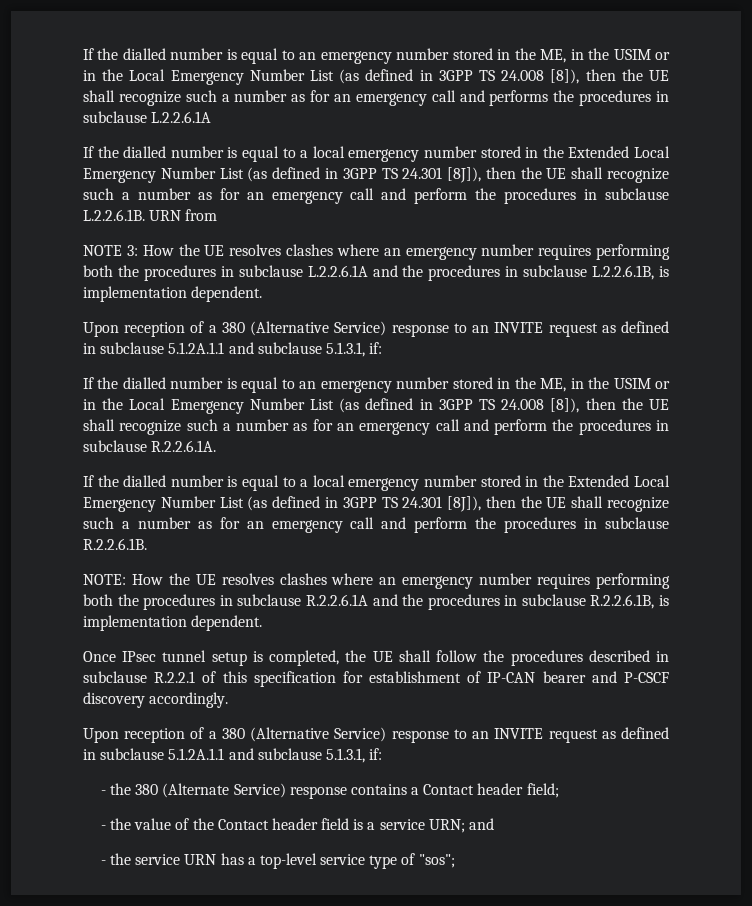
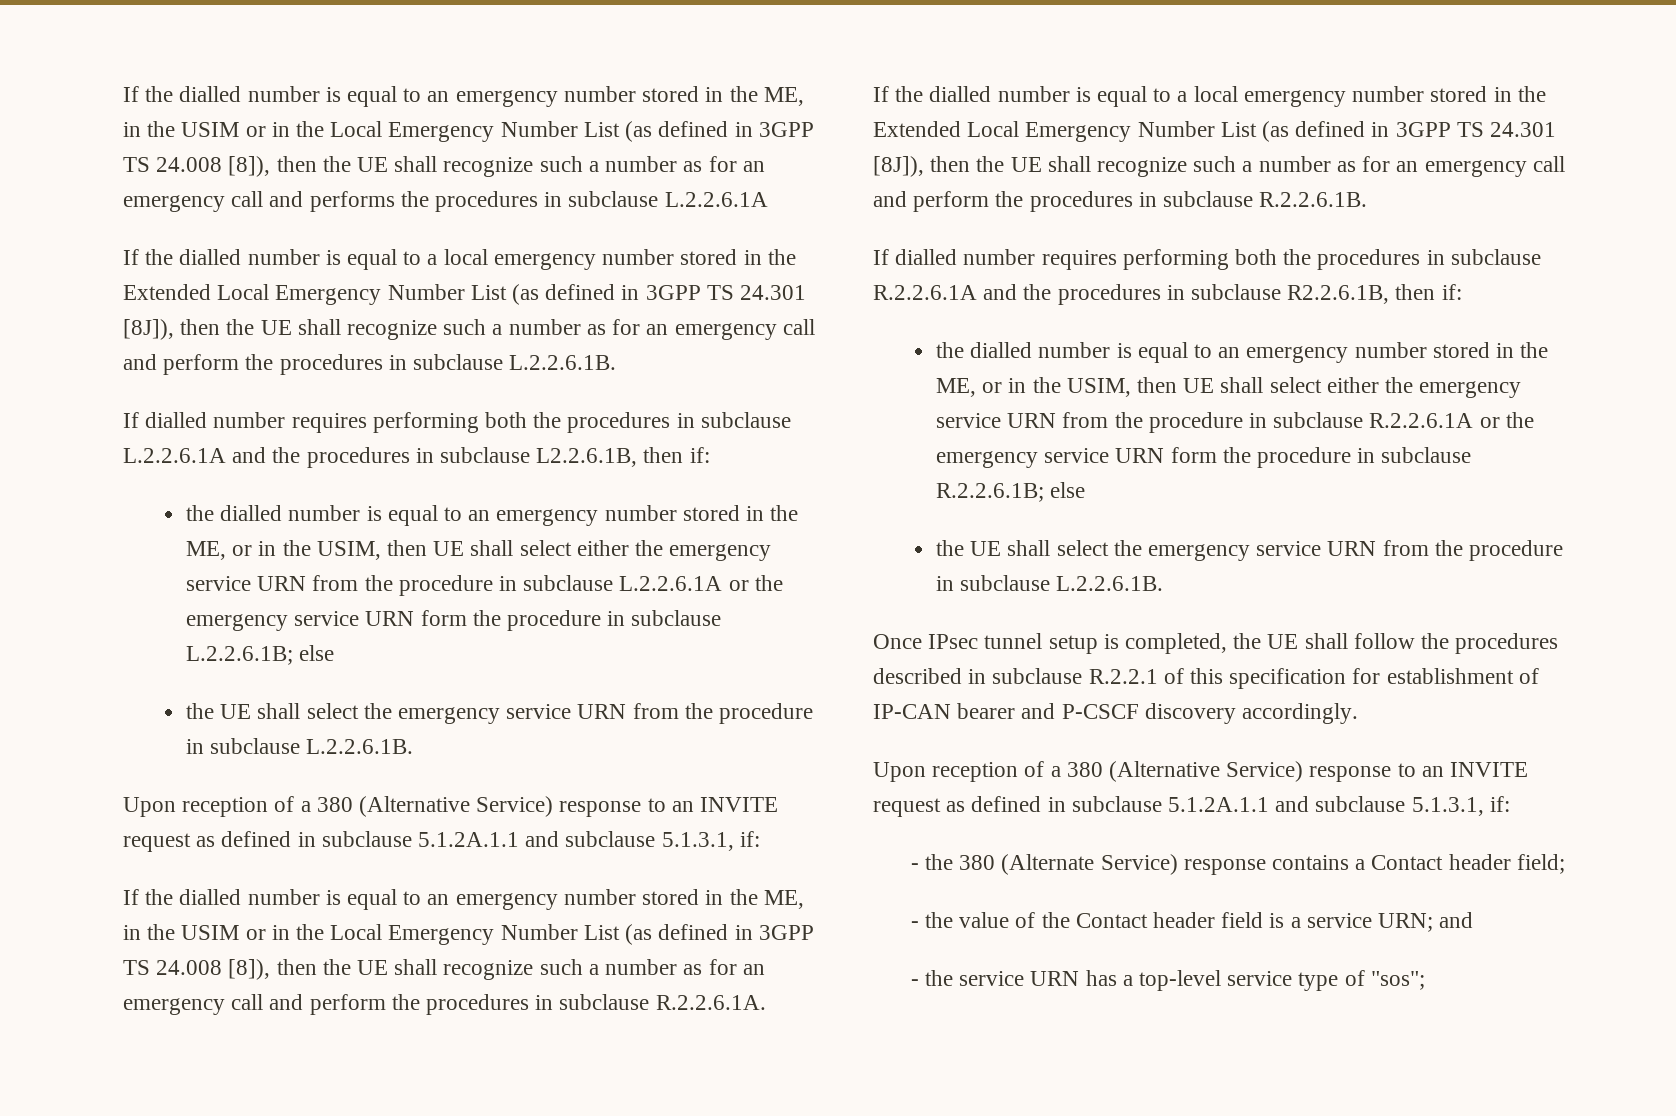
[149,209,218,221] [83,244,477,260] URN from // NOTE 3: How the UE resolves clashes where an emergency -> [123,412,208,428] // If dialled
[592,265,669,280] [83,286,263,302] L.2.2.6.1B, is implementation dependent. -> [536,447,710,467] [186,505,799,526] [186,540,772,561] [186,575,783,596] [186,610,722,631] [186,645,335,665] [186,703,814,724] [186,738,414,754] L2.2.6.1B, then if: // the dialled number is equal to an emergency number stored in the ME, or in the USIM, then UE shall select either the emergency service URN from the procedure in subclause L.2.2.6.1A or the emergency service URN form the procedure in subclause L.2.2.6.1B; else // the UE shall select the emergency service URN from the procedure in subclause L.2.2.6.1B.
[83,573,474,589] NOTE: How the UE resolves clashes where an emergency -> [873,249,958,265] If dialled
[590,594,669,609] [83,615,263,631] R.2.2.6.1B, is implementation dependent. -> [1287,284,1462,304] [936,342,1549,363] [936,377,1522,398] [936,412,1534,433] [936,447,1472,468] [936,482,1086,502] [936,540,1564,561] [936,575,1164,591] R2.2.6.1B, then if: // the dialled number is equal to an emergency number stored in the ME, or in the USIM, then UE shall select either the emergency service URN from the procedure in subclause R.2.2.6.1A or the emergency service URN form the procedure in subclause R.2.2.6.1B; else // the UE shall select the emergency service URN from the procedure in subclause L.2.2.6.1B.

